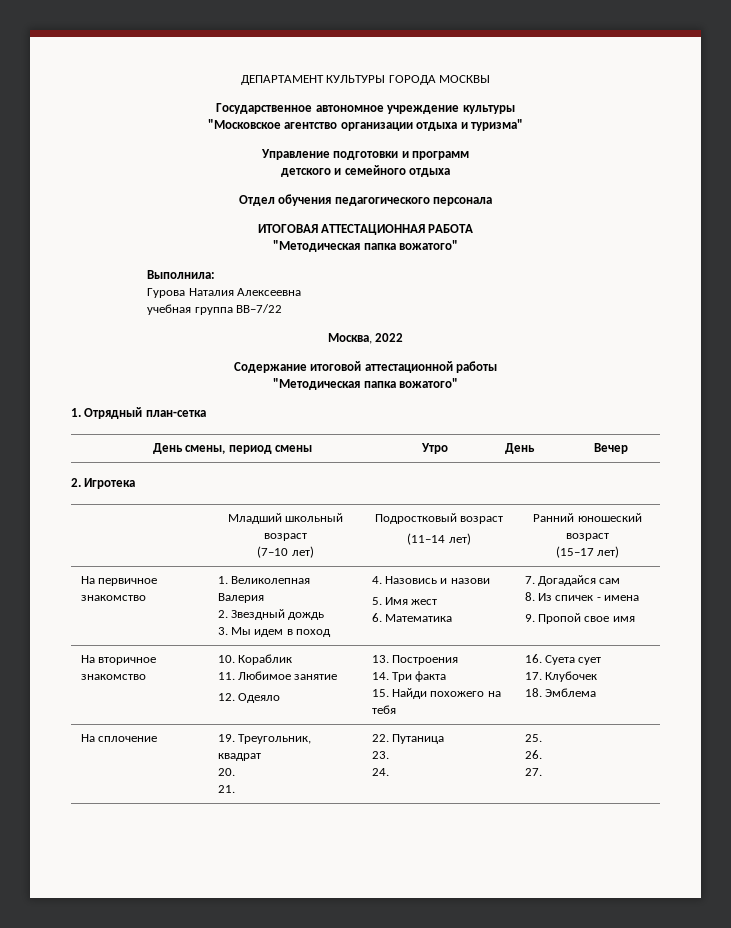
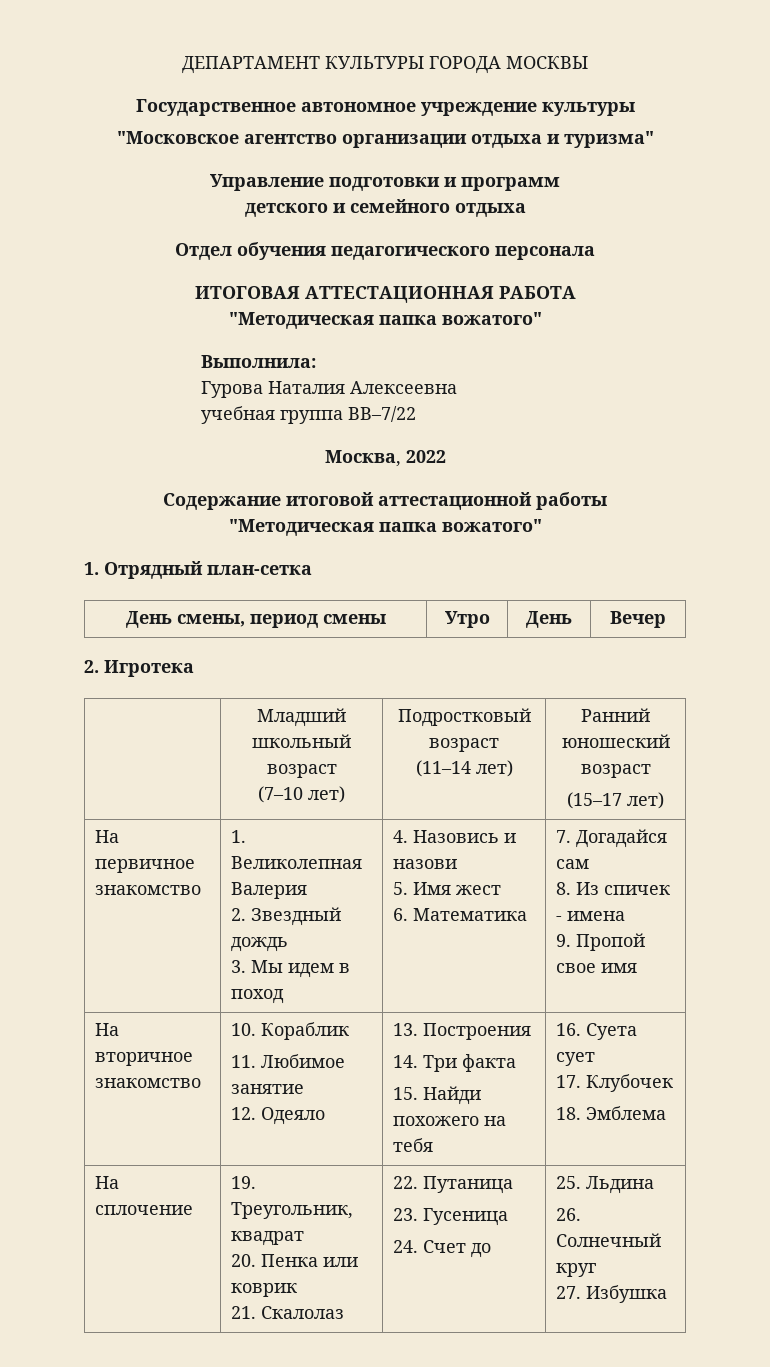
(235, 772) none -> [261,1254,359,1267] [231,1283,298,1297] Пенка или коврик
(235, 789) none -> [261,1306,345,1319] Скалолаз
(389, 755) none -> [423,1208,509,1226] Гусеница
(389, 772) none -> [423,1240,492,1258] Счет до
(542, 738) none -> [586,1176,655,1194] Льдина
(542, 754) none -> [556,1233,662,1247] [556,1263,597,1277] Солнечный круг
(542, 772) none -> [586,1285,668,1303] Избушка

